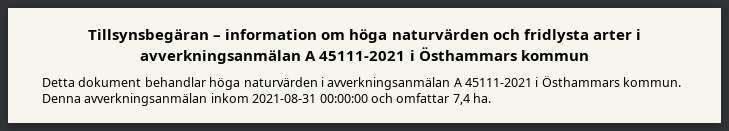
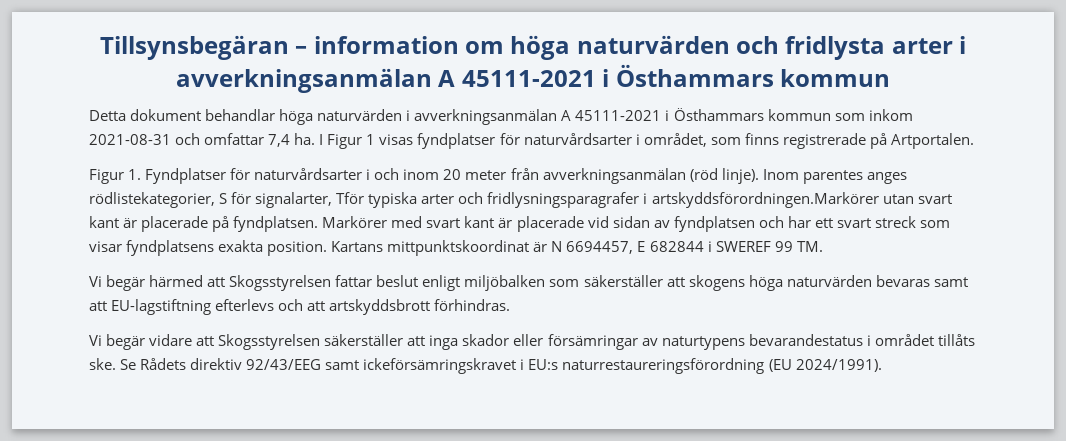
[623,77,682,87] [42,93,208,106] kommun. Denna avverkningsanmälan -> [767,109,865,121] kommun som
[319,94,368,103] 00:00:00 -> (171, 139) none
(491, 98) none -> [319,133,974,149] [89,168,907,184] [89,192,952,208] [89,216,950,232] [89,240,823,256] [89,275,968,291] [89,299,511,315] [89,334,975,350] [89,358,882,374] I Figur 1 visas fyndplatser för naturvårdsarter i området, som finns registrerade på Artportalen. // Figur 1. Fyndplatser för naturvårdsarter i och inom 20 meter från avverkningsanmälan (röd linje). Inom parentes anges rödlistekategorier, S för signalarter, Tför typiska arter och fridlysningsparagrafer i artskyddsförordningen.Markörer utan svart kant är placerade på fyndplatsen. Markörer med svart kant är placerade vid sidan av fyndplatsen och har ett svart streck som visar fyndplatsens exakta position. Kartans mittpunktskoordinat är N 6694457, E 682844 i SWEREF 99 TM. // Vi begär härmed att Skogsstyrelsen fattar beslut enligt miljöbalken som säkerställer att skogens höga naturvärden bevaras samt att EU-lagstiftning efterlevs och att artskyddsbrott förhindras. // Vi begär vidare att Skogsstyrelsen säkerställer att inga skador eller försämringar av naturtypens bevarandestatus i området tillåts ske. Se Rådets direktiv 92/43/EEG samt ickeförsämringskravet i EU:s naturrestaureringsförordning (EU 2024/1991).

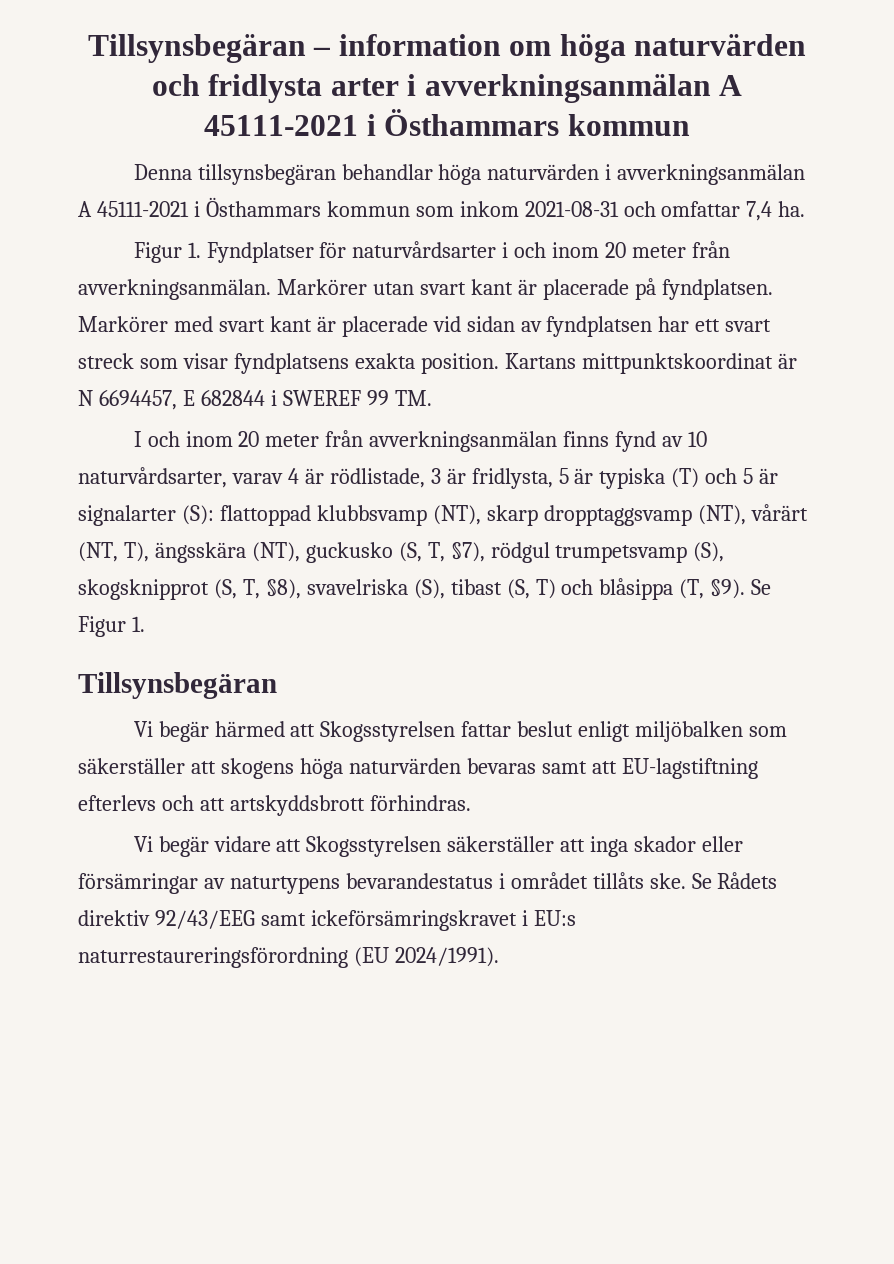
[89,109,202,121] Detta dokument -> [133,164,336,185] Denna tillsynsbegäran
[319,133,974,149] I Figur 1 visas fyndplatser för naturvårdsarter i området, som finns registrerade på Artportalen. -> (806, 209) none
[542,168,907,184] [89,192,879,208] avverkningsanmälan (röd linje). Inom parentes anges rödlistekategorier, S för signalarter, Tför typiska arter och fridlysningsparagrafer i artskyddsförordningen.Markörer -> [78,279,367,300] avverkningsanmälan. Markörer
[758,216,784,228] och -> (653, 326) none
(823, 246) none -> [133,430,708,452] [78,467,779,489] [78,504,808,526] [78,542,725,563] [78,578,772,600] [78,616,145,637] [78,672,277,699] // I och inom 20 meter från avverkningsanmälan finns fynd av 10 naturvårdsarter, varav 4 är rödlistade, 3 är fridlysta, 5 är typiska (T) och 5 är signalarter (S): flattoppad klubbsvamp (NT), skarp dropptaggsvamp (NT), vårärt (NT, T), ängsskära (NT), guckusko (S, T, §7), rödgul trumpetsvamp (S), skogsknipprot (S, T, §8), svavelriska (S), tibast (S, T) och blåsippa (T, §9). Se Figur 1. // Tillsynsbegäran

